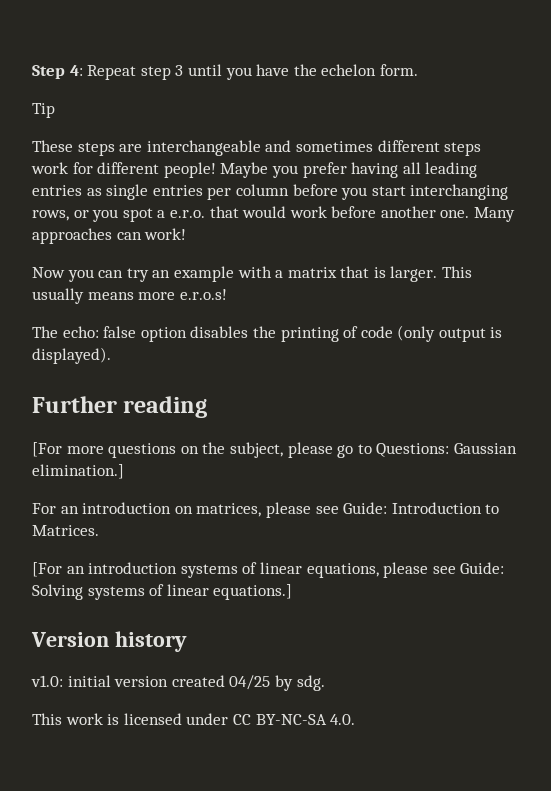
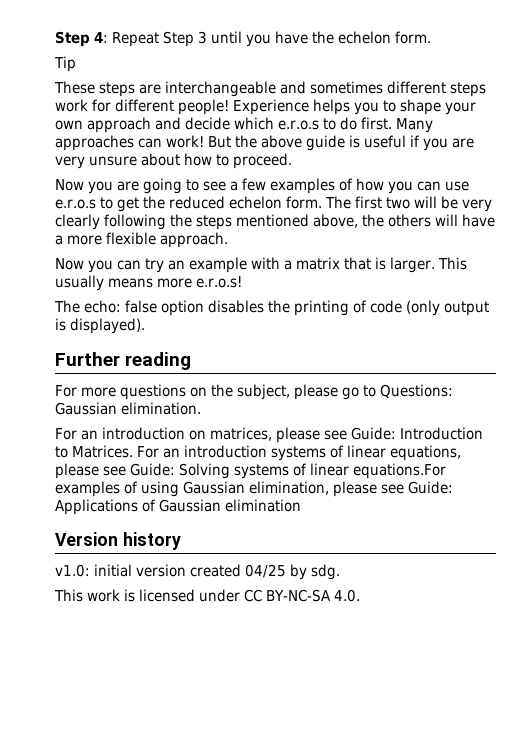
[140,66,171,80] step -> [163,31,194,47] Step
[220,162,478,178] [32,184,509,200] [32,206,516,222] [32,228,187,244] Maybe you prefer having all leading entries as single entries per column before you start interchanging rows, or you spot a e.r.o. that would work before another one. Many approaches can work! -> [233,99,476,115] [55,117,433,133] [55,135,474,151] [55,153,292,169] [55,178,469,194] [55,196,492,212] [55,214,495,230] [55,232,228,248] Experience helps you to shape your own approach and decide which e.r.o.s to do first. Many approaches can work! But the above guide is useful if you are very unsure about how to proceed. // Now you are going to see a few examples of how you can use e.r.o.s to get the reduced echelon form. The first two will be very clearly following the steps mentioned above, the others will have a more flexible approach.
[32,442,62,457] [For -> [55,385,77,397] For
[32,464,124,479] elimination.] -> [121,402,201,415] elimination.
[32,562,62,577] // [For -> [137,446,159,458] For
[213,584,293,600] equations.] -> [353,463,446,479] [55,481,453,497] [55,499,301,515] equations.For examples of using Gaussian elimination, please see Guide: Applications of Gaussian elimination

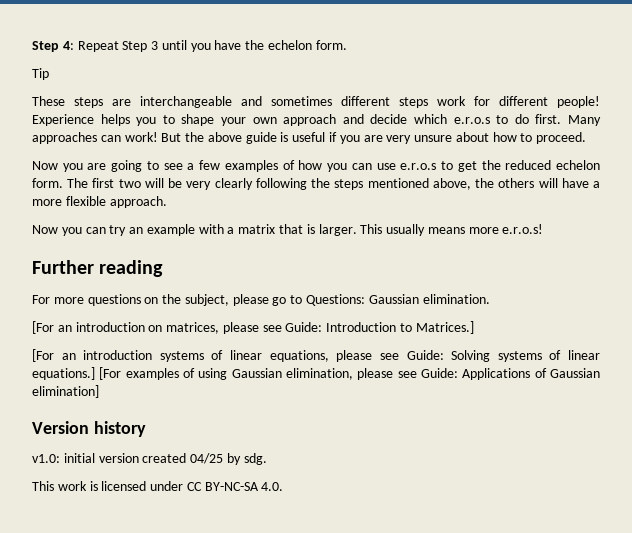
[54,300,489,316] [55,318,145,334] // The echo: false option disables the printing of code (only output is displayed). -> (544, 229) none
[55,428,77,440] For -> [32,321,54,334] [For
[72,445,159,458] Matrices. For -> [415,321,474,334] [32,349,54,362] Matrices.] // [For
[353,463,446,479] equations.For -> [32,367,122,380] equations.] [For
[225,499,301,512] elimination -> [32,385,99,398] elimination]

